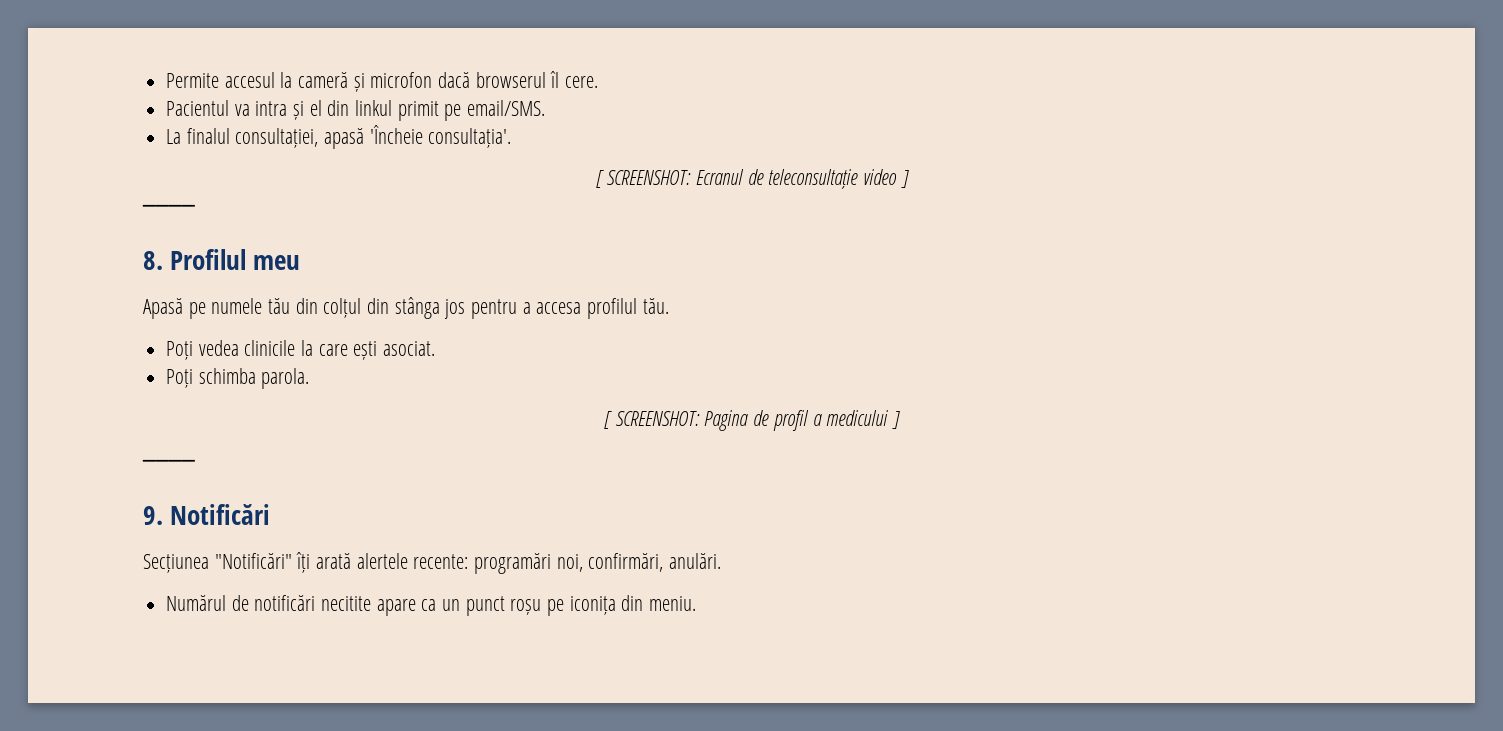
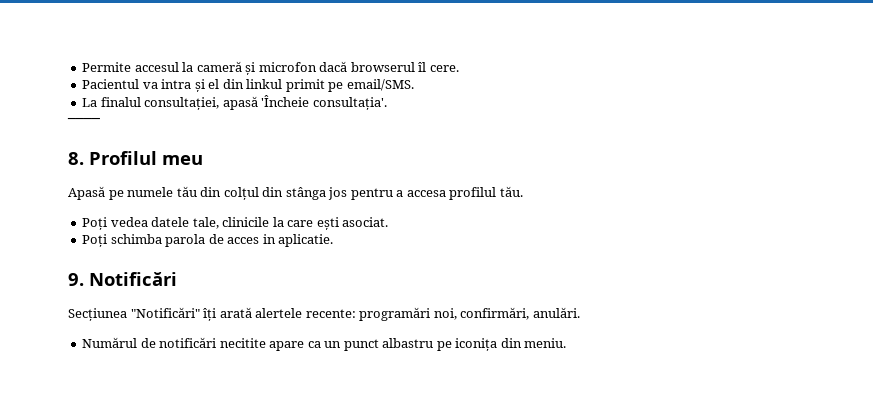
[595,169,909,189] // [ SCREENSHOT: Ecranul de teleconsultație video ] -> (387, 103) none
(239, 348) none -> [151,217,219,229] datele tale,
[261,368,310,389] [604,410,900,431] [142,459,195,468] parola. // [ SCREENSHOT: Pagina de profil a medicului ] // ──── -> [165,234,334,247] parola de acces in aplicatie.
[510,599,542,615] roșu -> [382,338,434,348] albastru

